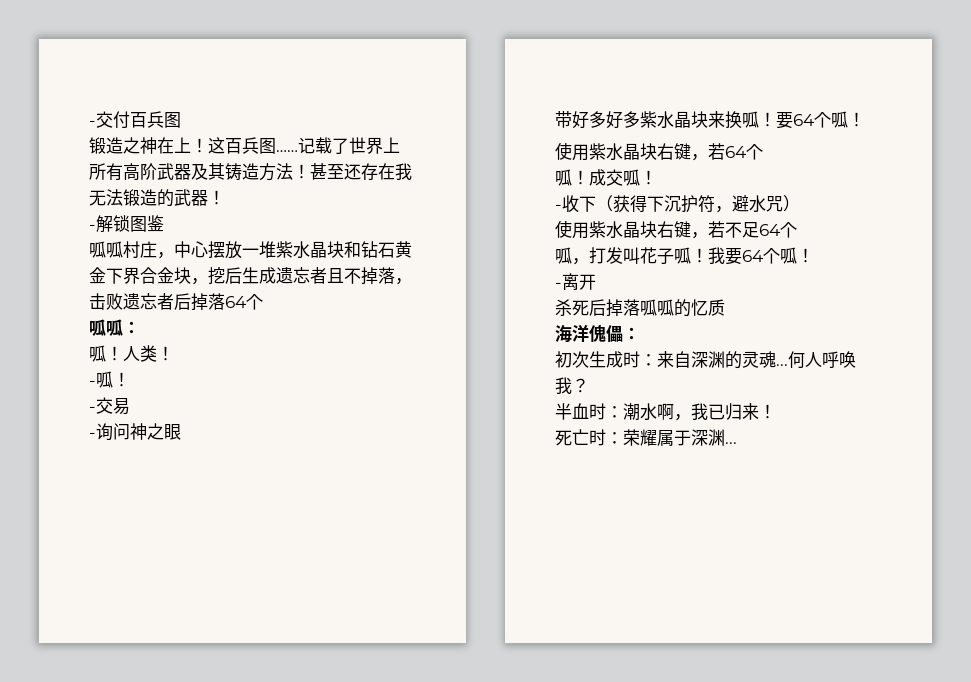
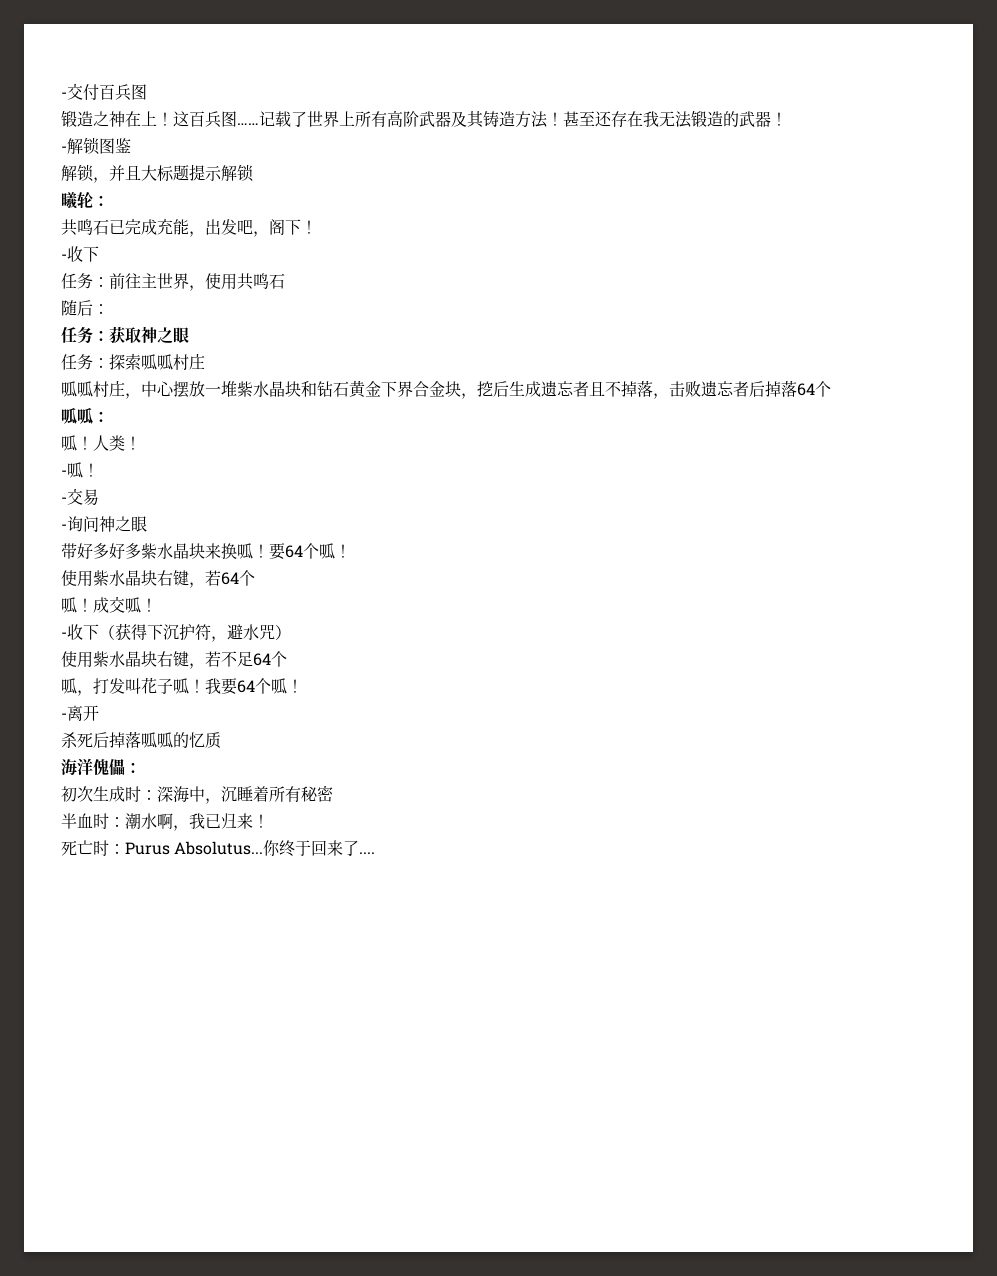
(164, 223) none -> [61,164,254,183] [61,191,109,209] [61,219,317,237] [61,246,99,262] [61,273,285,291] [61,300,109,316] [61,326,189,344] [61,353,205,370] // 解锁，并且大标题提示解锁 // 曦轮： // 共鸣石已完成充能，出发吧，阁下！ // -收下 // 任务：前往主世界，使用共鸣石 // 随后： // 任务：获取神之眼 // 任务：探索呱呱村庄
[657,351,856,369] [555,377,589,394] 来自深渊的灵魂...何人呼唤我？ -> [157,785,333,804] 深海中，沉睡着所有秘密
[623,429,737,446] 荣耀属于深渊... -> [125,840,376,857] Purus Absolutus...你终于回来了....

